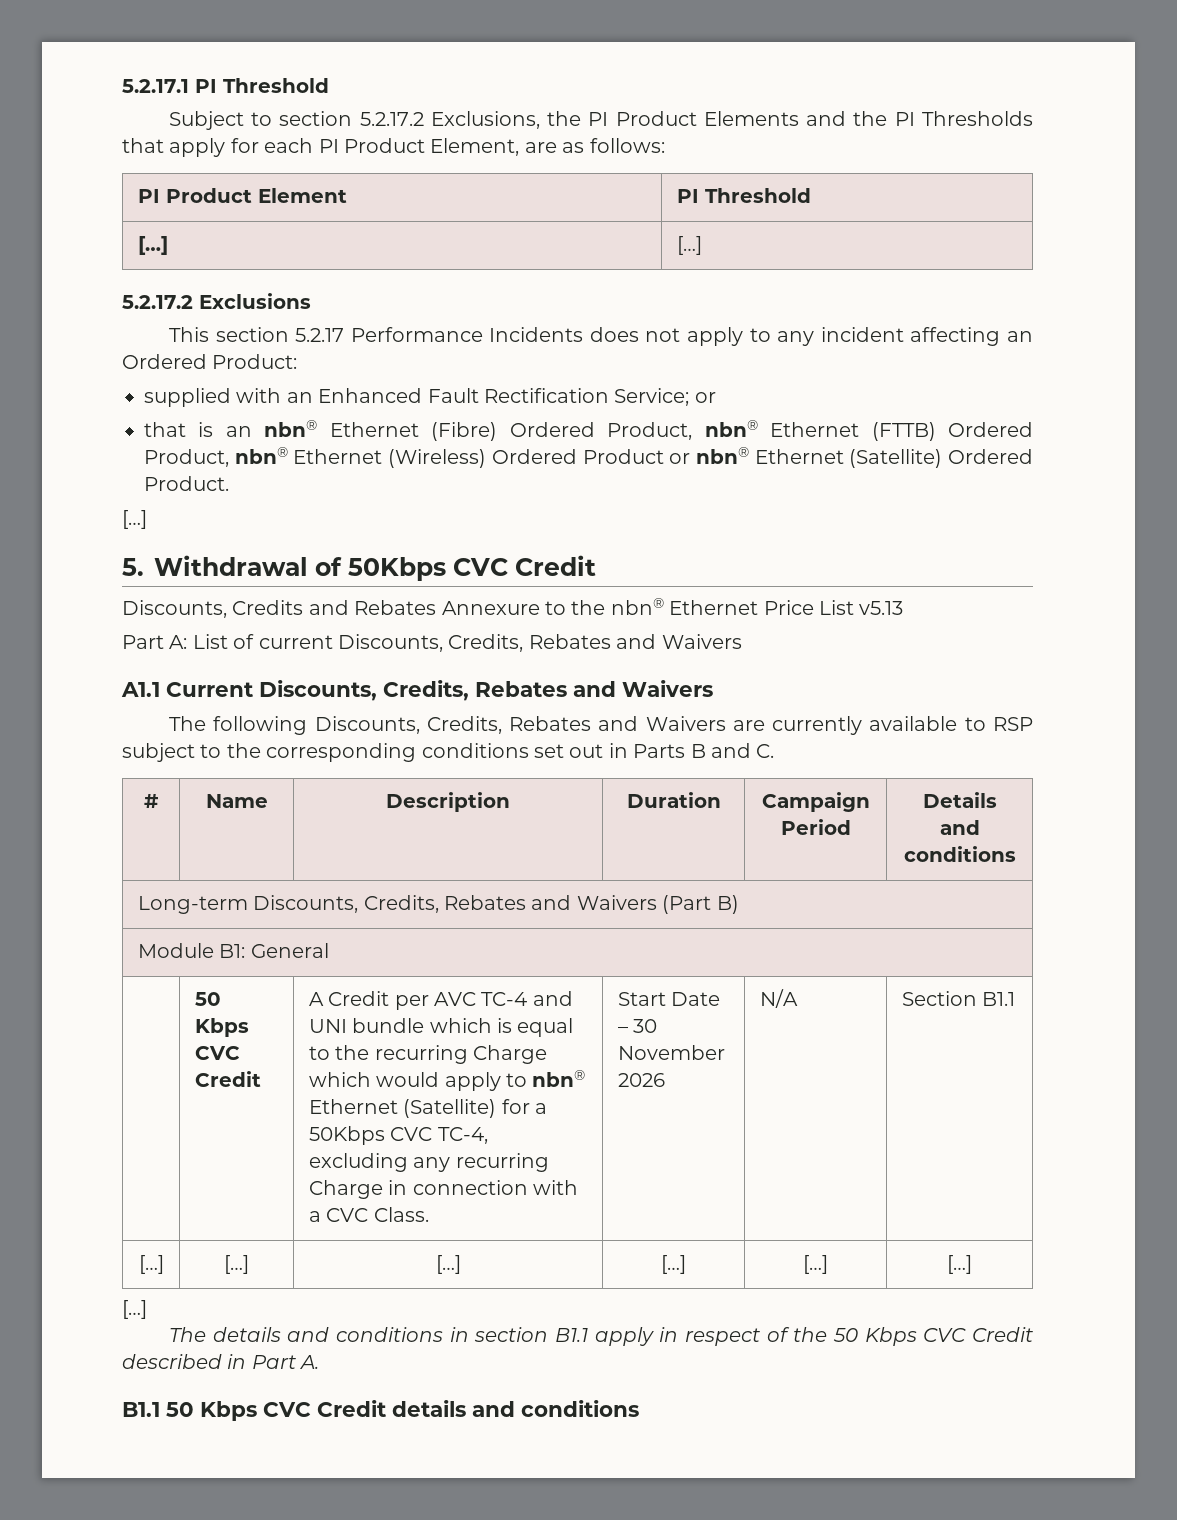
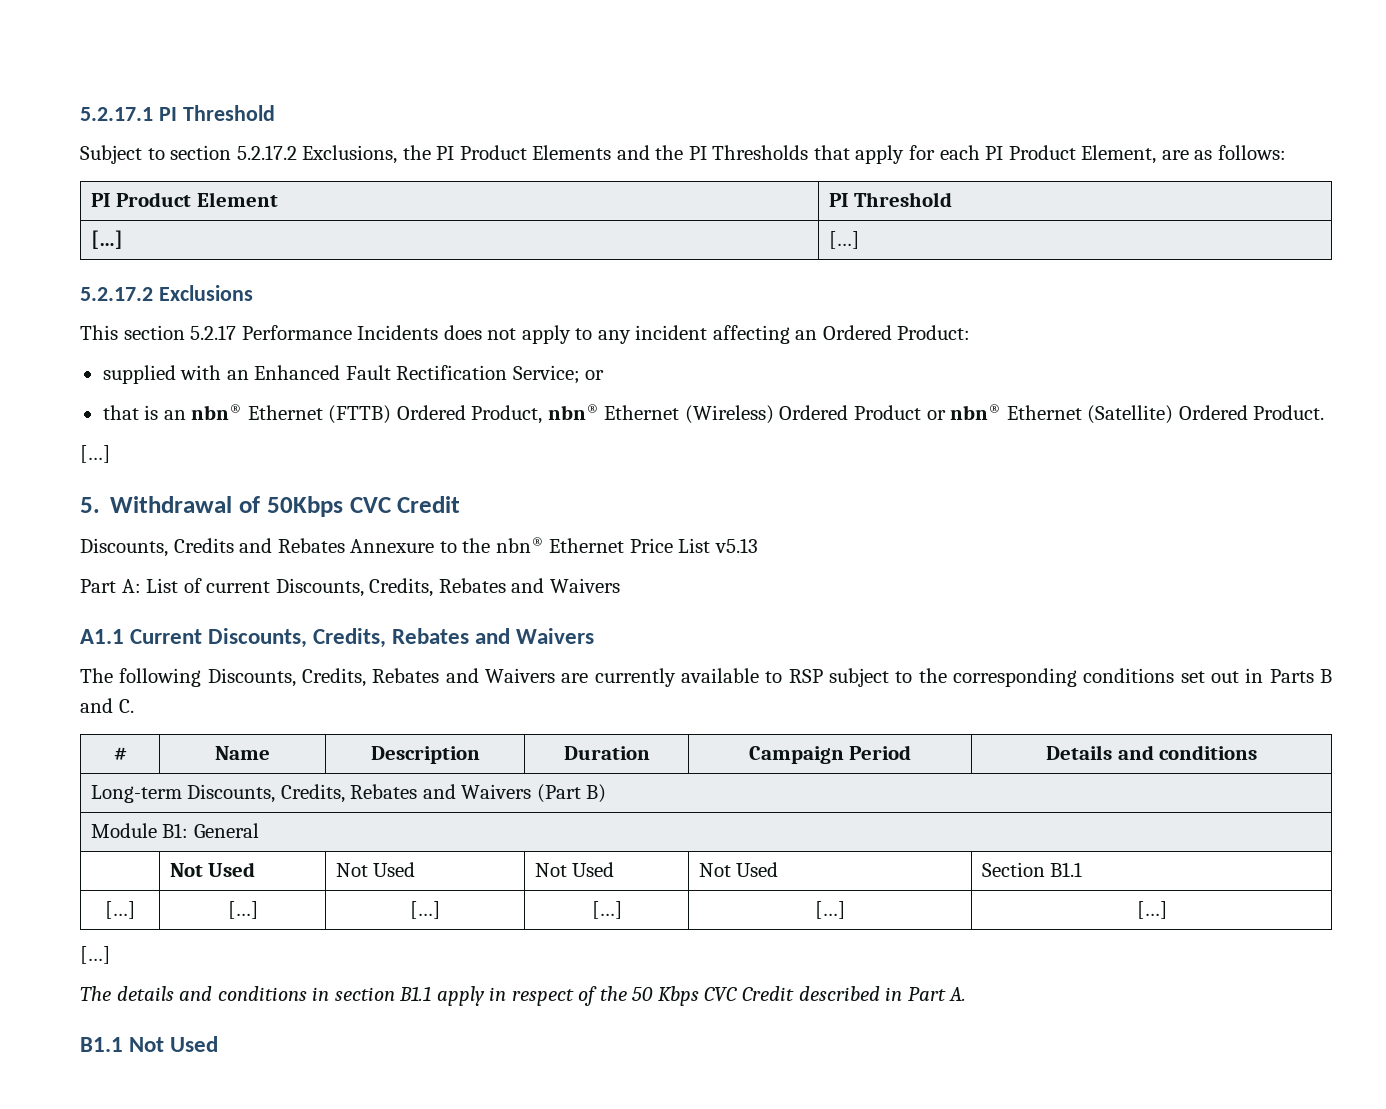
[431,420,860,441] (Fibre) Ordered Product, nbn® Ethernet -> (323, 412) none
[194,992,221,1006] [194,1018,249,1037] [194,1046,240,1060] [194,1071,261,1087] [308,991,573,1010] [308,1018,574,1037] [308,1045,547,1064] [308,1070,586,1091] [308,1099,547,1118] [308,1126,488,1145] [308,1153,549,1172] [308,1180,578,1199] [308,1207,429,1222] [617,992,721,1006] [617,1019,658,1033] [617,1045,725,1060] [617,1073,665,1087] [759,989,798,1008] 50 Kbps CVC Credit | A Credit per AVC TC-4 and UNI bundle which is equal to the recurring Charge which would apply to nbn® Ethernet (Satellite) for a 50Kbps CVC TC-4, excluding any recurring Charge in connection with a CVC Class. | Start Date – 30 November 2026 | N/A -> [169,862,256,877] [335,862,416,877] [534,862,615,877] [698,862,779,877] Not Used | Not Used | Not Used | Not Used
[166,1400,639,1421] 50 Kbps CVC Credit details and conditions -> [129,1036,219,1052] Not Used

